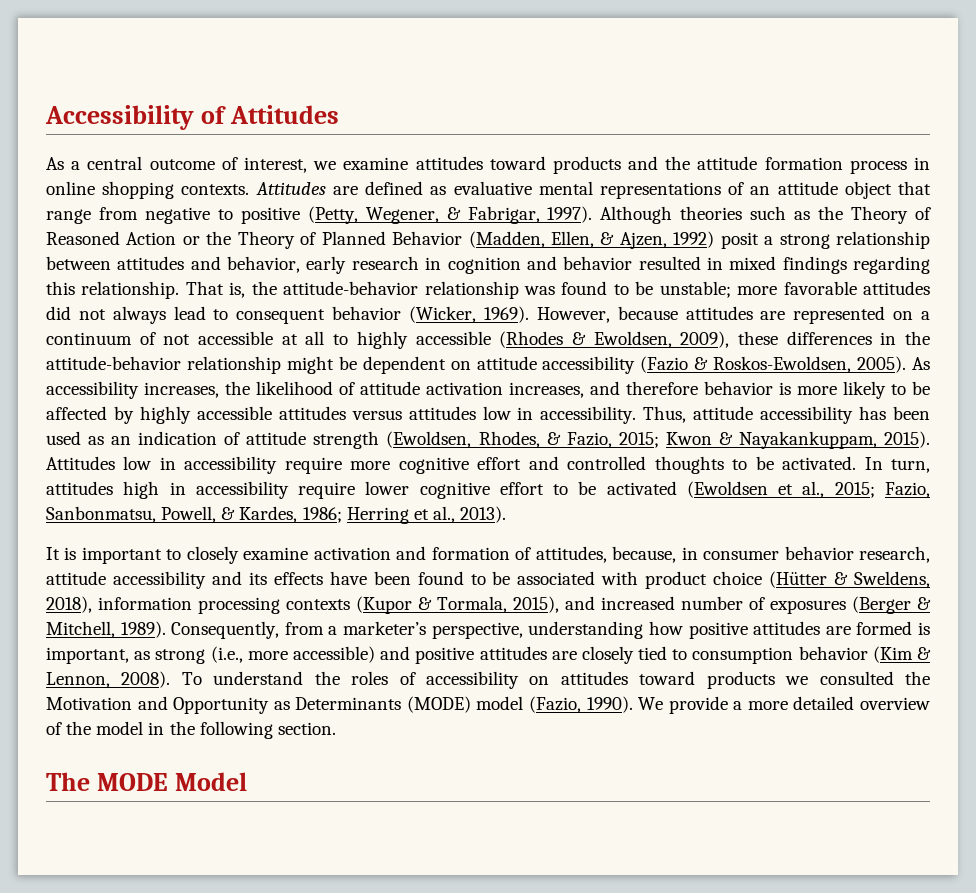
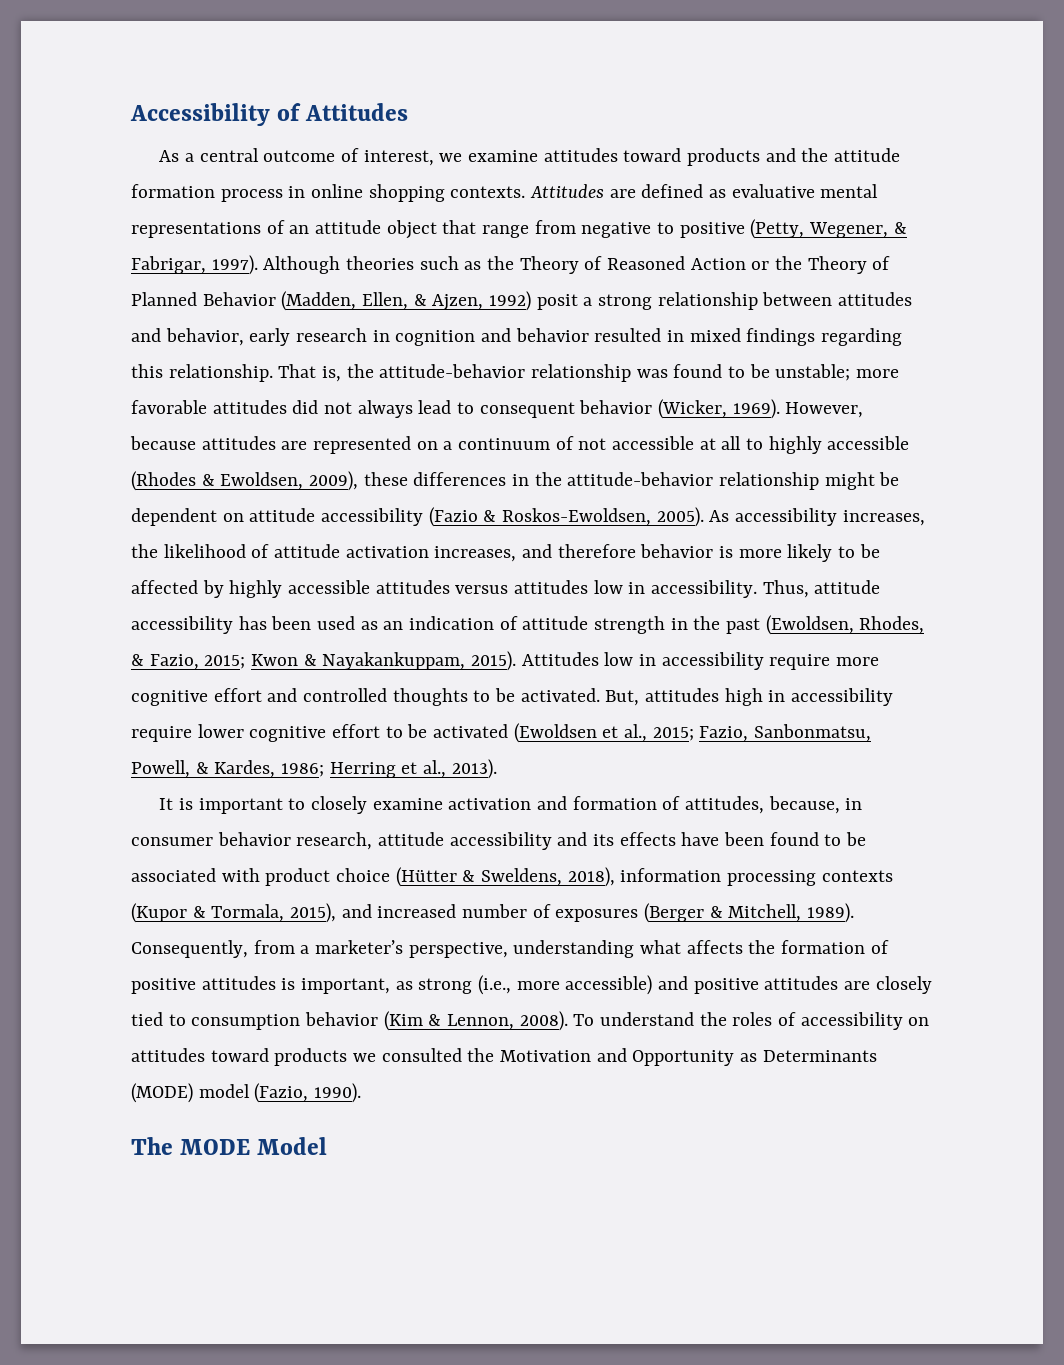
(380, 440) none -> [670,616,761,634] in the past
[864,457,931,473] In turn, -> [605,690,640,706] But,
[648,621,913,639] how positive attitudes are formed -> [640,940,889,954] [131,976,276,994] what affects the formation of positive attitudes
[638,696,930,714] [46,721,336,739] We provide a more detailed overview of the model in the following section. -> (362, 1093) none

